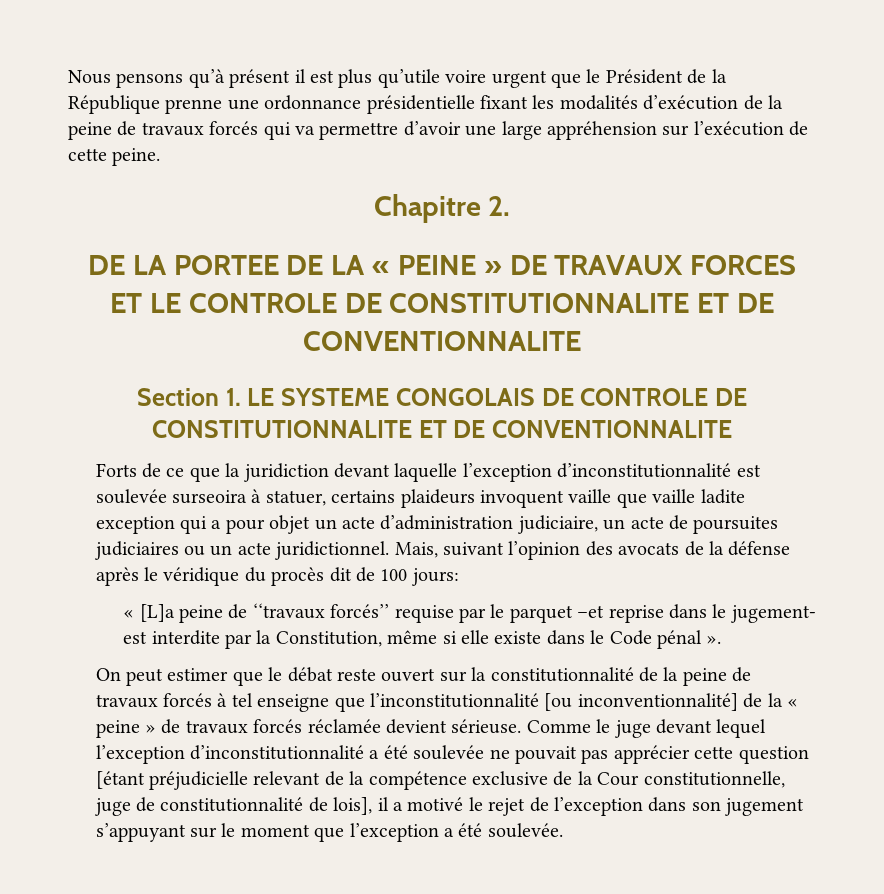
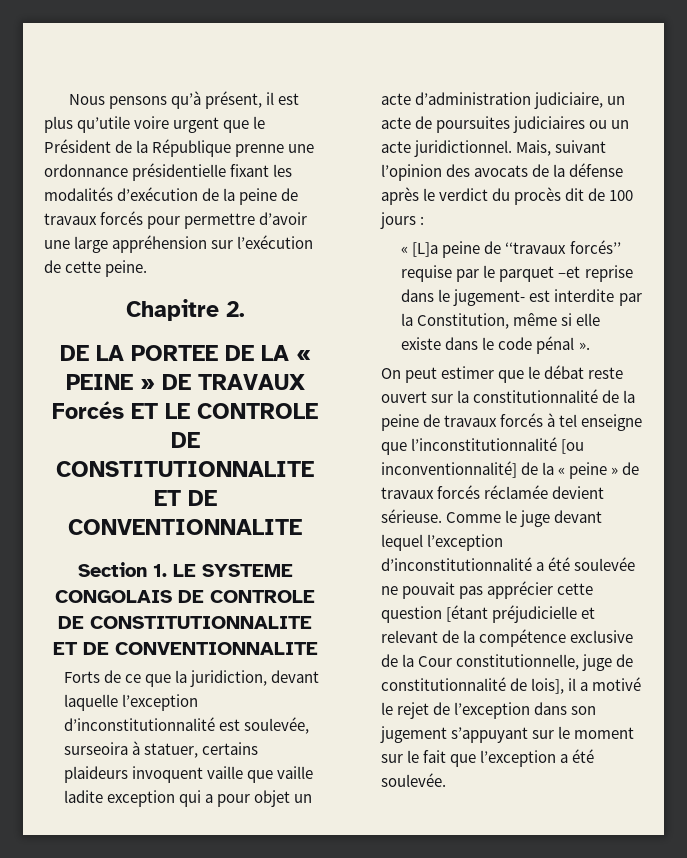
[229,69,291,88] présent -> [204,91,262,109] présent,
[263,122,315,140] qui va -> [147,216,181,229] pour
[690,255,797,275] FORCES -> [52,401,124,419] Forcés
[243,463,329,482] juridiction -> [190,670,268,687] juridiction,
[95,489,167,504] soulevée -> [244,717,310,734] soulevée,
[163,567,240,586] véridique -> [439,188,489,201] verdict
[411,568,459,586] jours: -> [380,212,425,229] jours :
[609,630,652,645] Code -> [498,337,533,350] code
(248, 780) none -> [581,607,596,619] et
(310, 830) none -> [381,750,447,763] sur le fait

